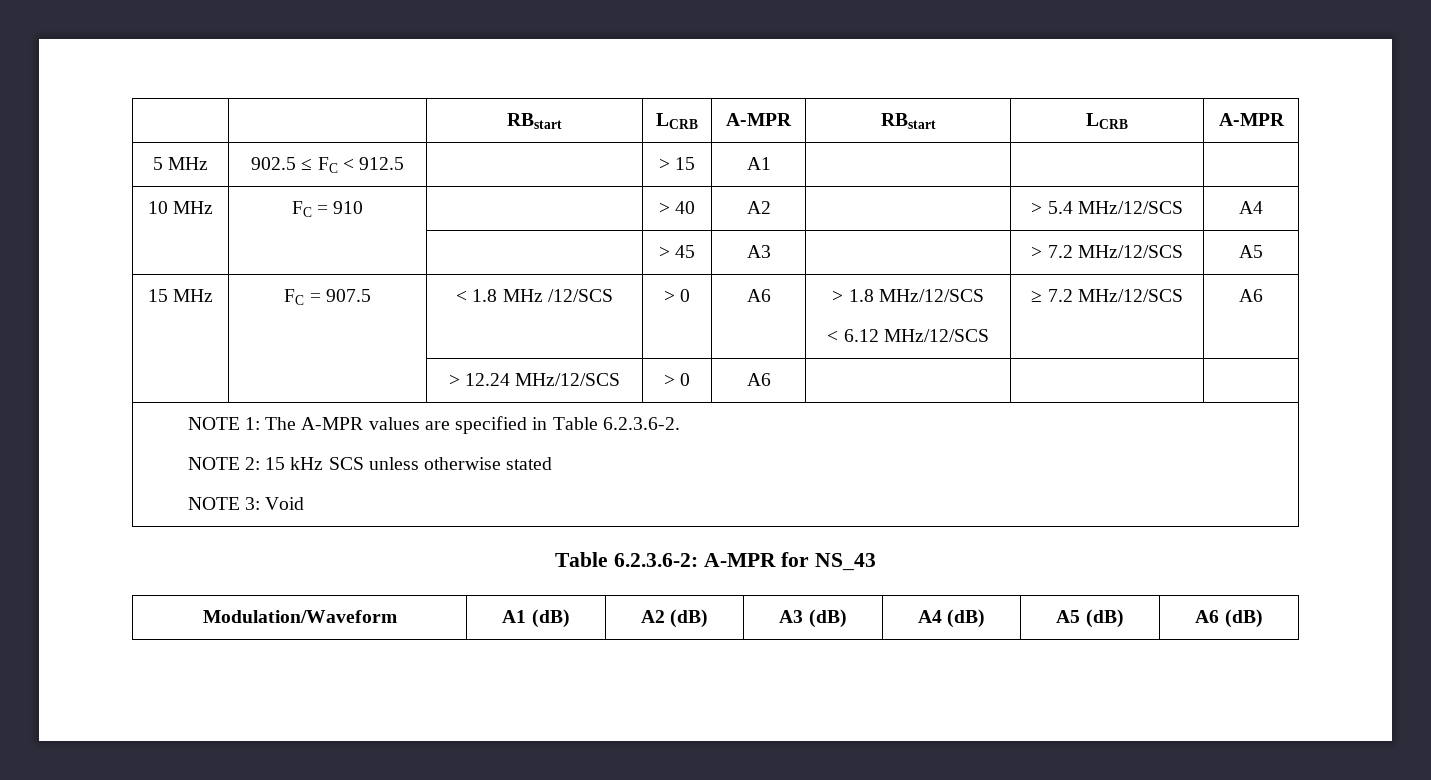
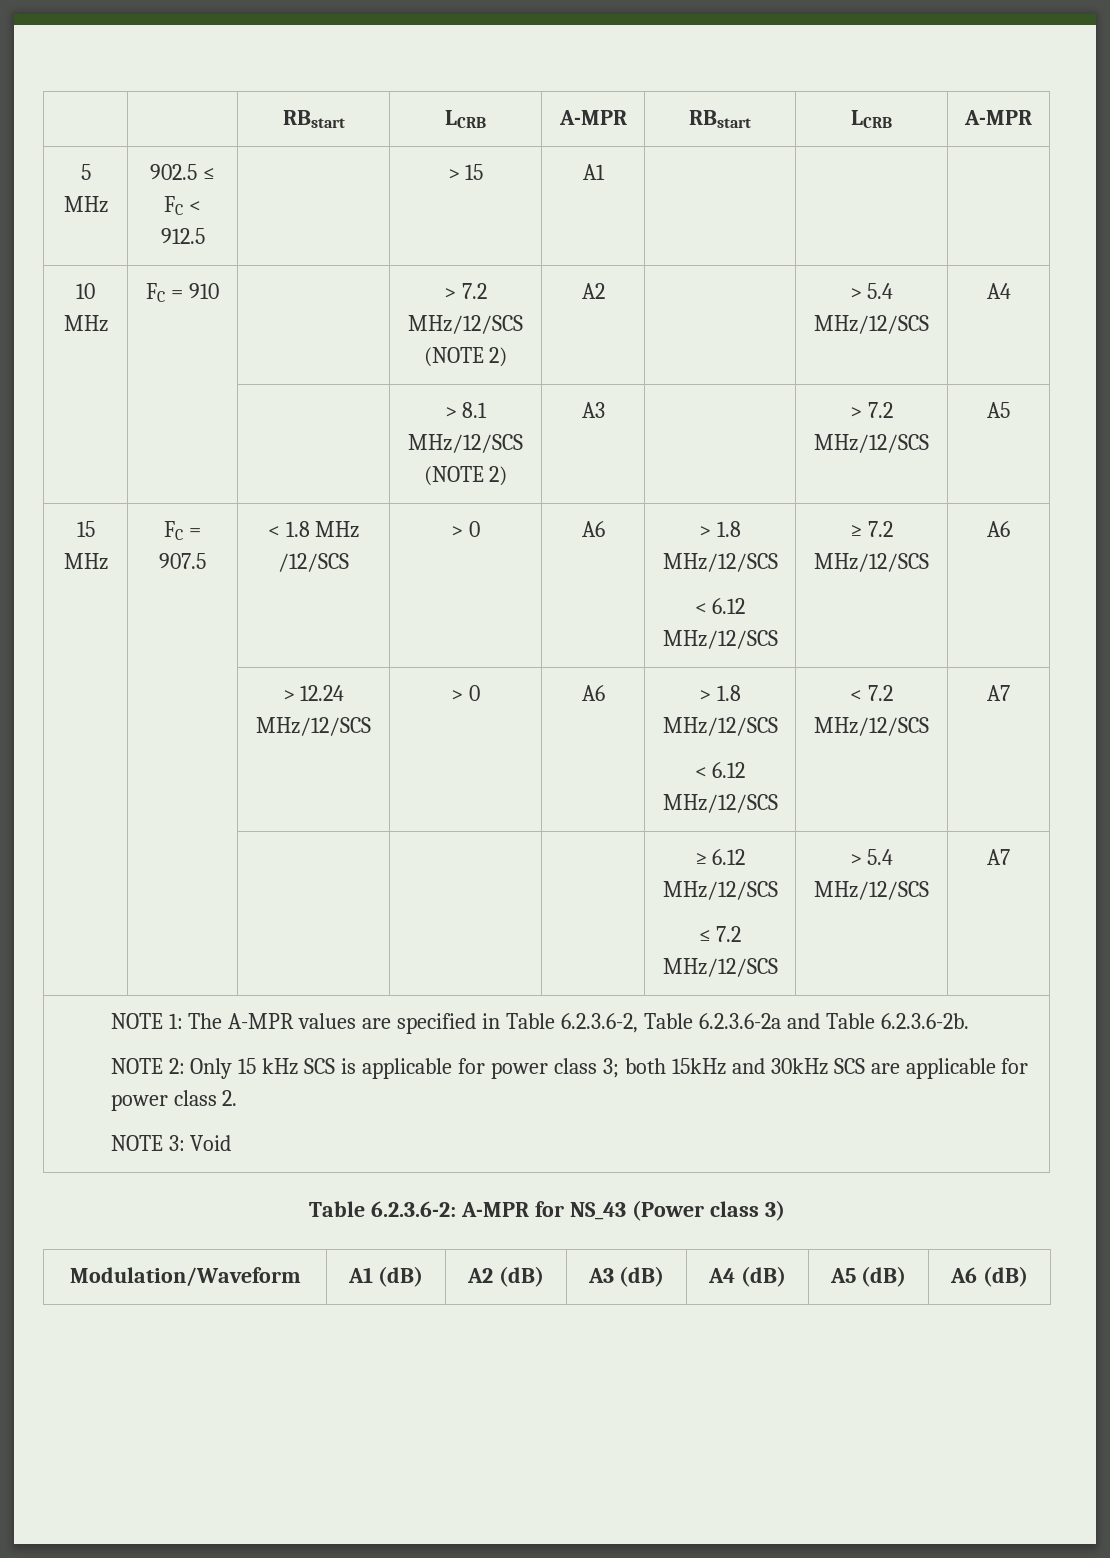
[675,201,696,214] 40 -> [461,283,487,299] [408,315,523,334] [423,347,508,367] 7.2 MHz/12/SCS (NOTE 2)
[675,245,696,258] 45 -> [462,402,488,418] [408,434,523,453] [423,466,508,486] 8.1 MHz/12/SCS (NOTE 2)
(771, 379) | | -> [699,685,741,701] [662,717,778,736] [694,762,746,778] [662,794,778,813] [850,685,893,701] [814,717,929,736] [987,685,1010,701] [694,849,746,865] [662,881,778,900] [698,926,742,942] [662,958,778,977] [849,849,894,865] [814,881,929,900] [987,849,1010,865] > 1.8 MHz/12/SCS // < 6.12 MHz/12/SCS | < 7.2 MHz/12/SCS | A7 // | | | | | ≥ 6.12 MHz/12/SCS // ≤ 7.2 MHz/12/SCS | > 5.4 MHz/12/SCS | A7
[602,417,680,430] 6.2.3.6-2. -> [561,1013,969,1033] 6.2.3.6-2, Table 6.2.3.6-2a and Table 6.2.3.6-2b.
(260, 463) none -> [190,1058,233,1079] Only
[368,457,553,470] unless otherwise stated -> [341,1058,1029,1079] [110,1090,238,1111] is applicable for power class 3; both 15kHz and 30kHz SCS are applicable for power class 2.
(877, 562) none -> [631,1200,785,1221] (Power class 3)

